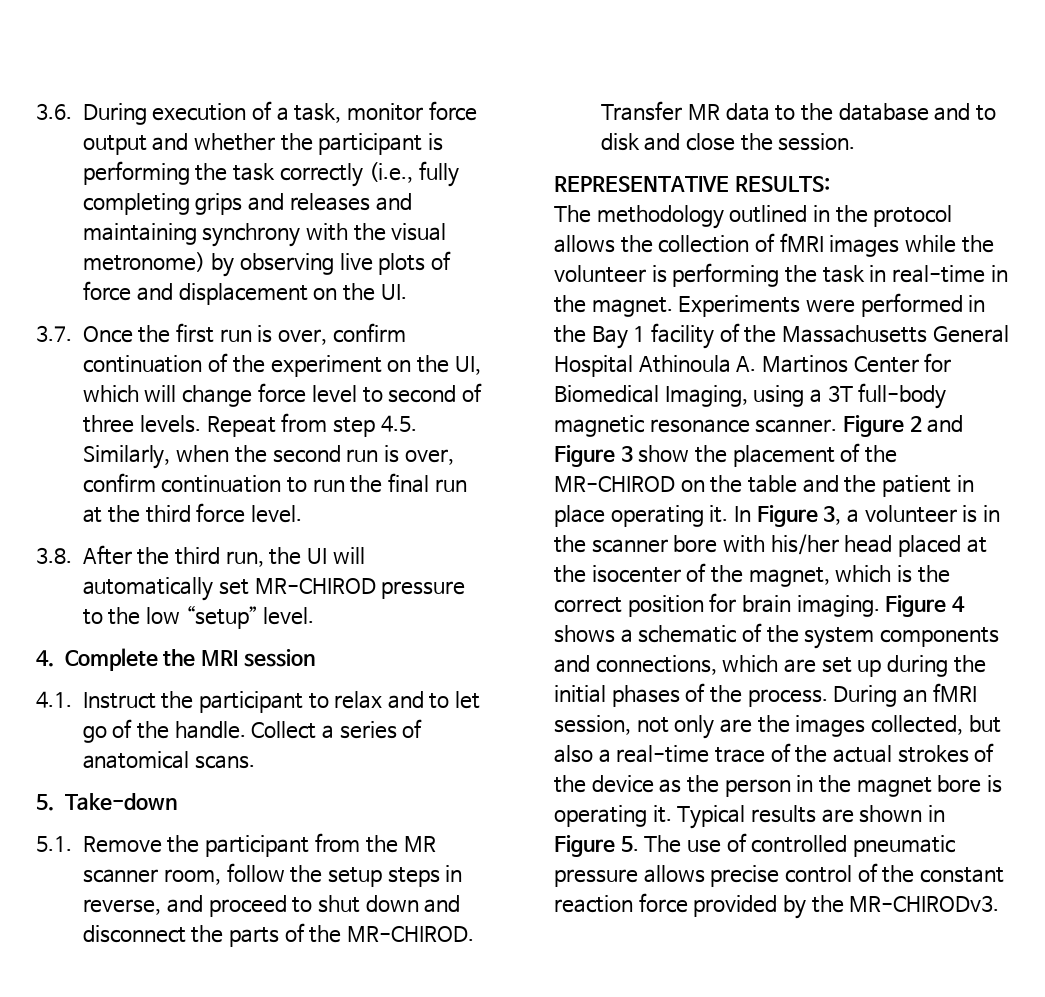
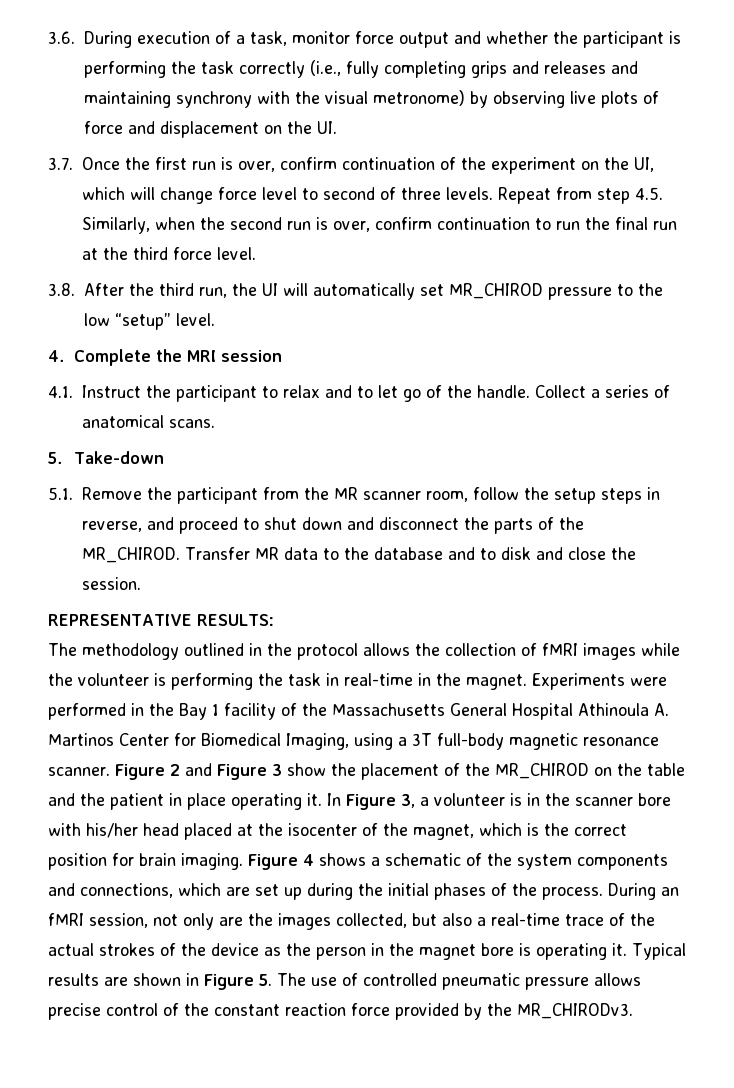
[254,578,376,594] MR-CHIROD -> [448,283,543,299] MR_CHIROD
[346,926,474,942] MR-CHIROD. -> [81,547,180,563] MR_CHIROD.
[554,476,675,492] MR-CHIROD -> [495,763,589,779] MR_CHIROD
[849,895,1000,912] MR-CHIRODv3. -> [517,1003,633,1019] MR_CHIRODv3.

